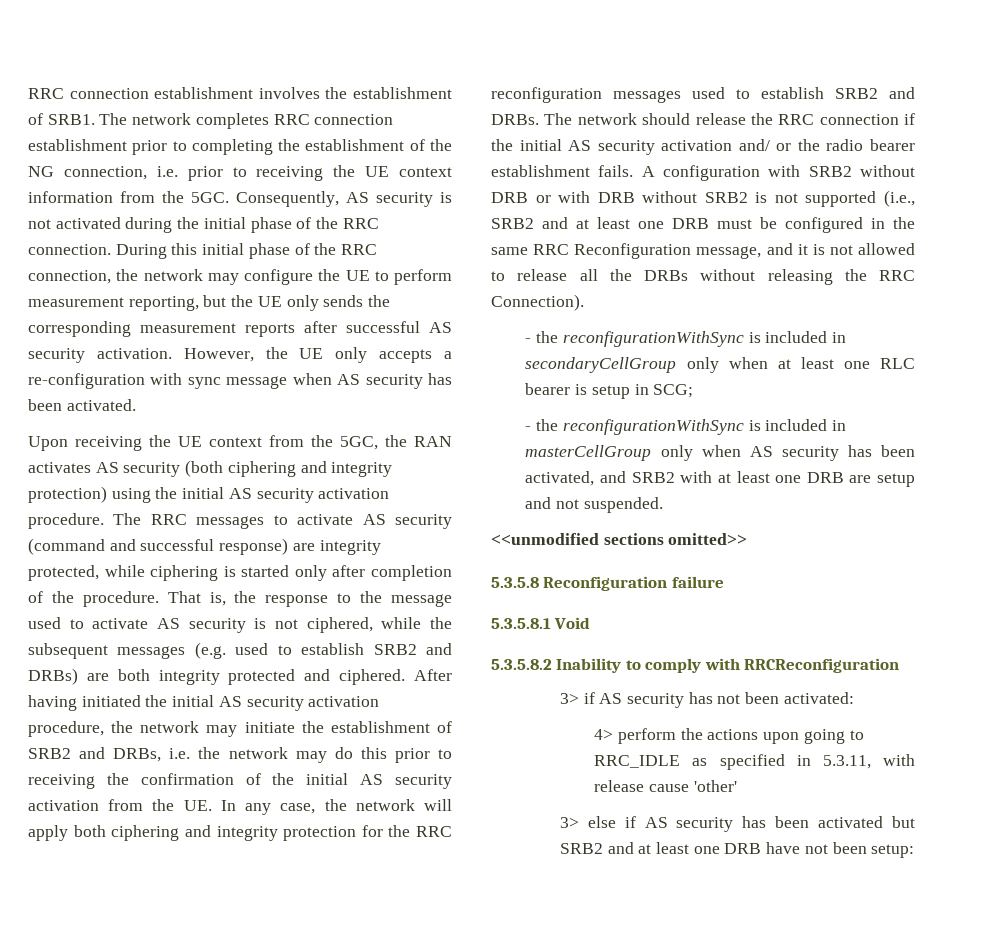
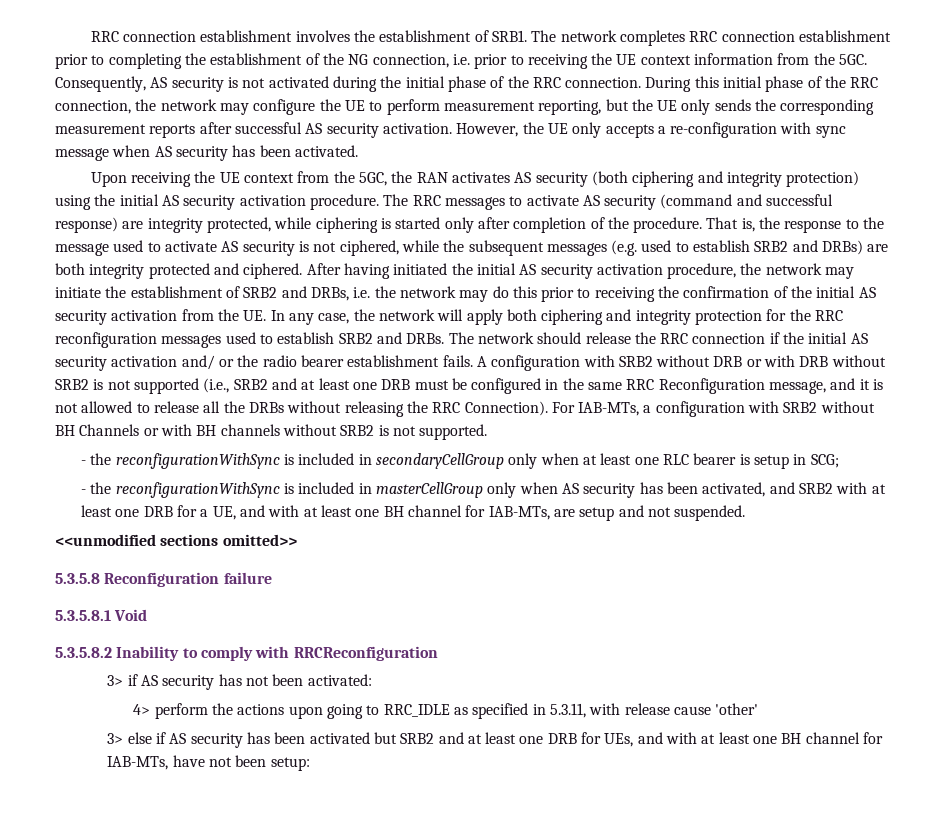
(584, 302) none -> [551,401,875,417] [55,424,488,440] For IAB-MTs, a configuration with SRB2 without BH Channels or with BH channels without SRB2 is not supported.
(844, 477) none -> [177,505,550,520] for a UE, and with at least one BH channel for IAB-MTs,
(762, 848) none -> [581,732,883,747] [107,756,169,770] for UEs, and with at least one BH channel for IAB-MTs,

